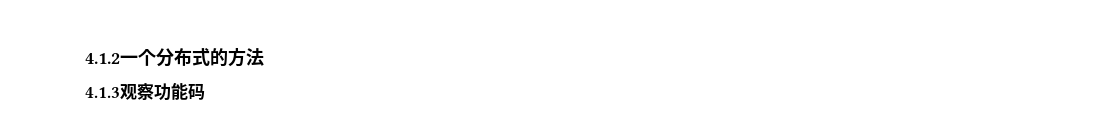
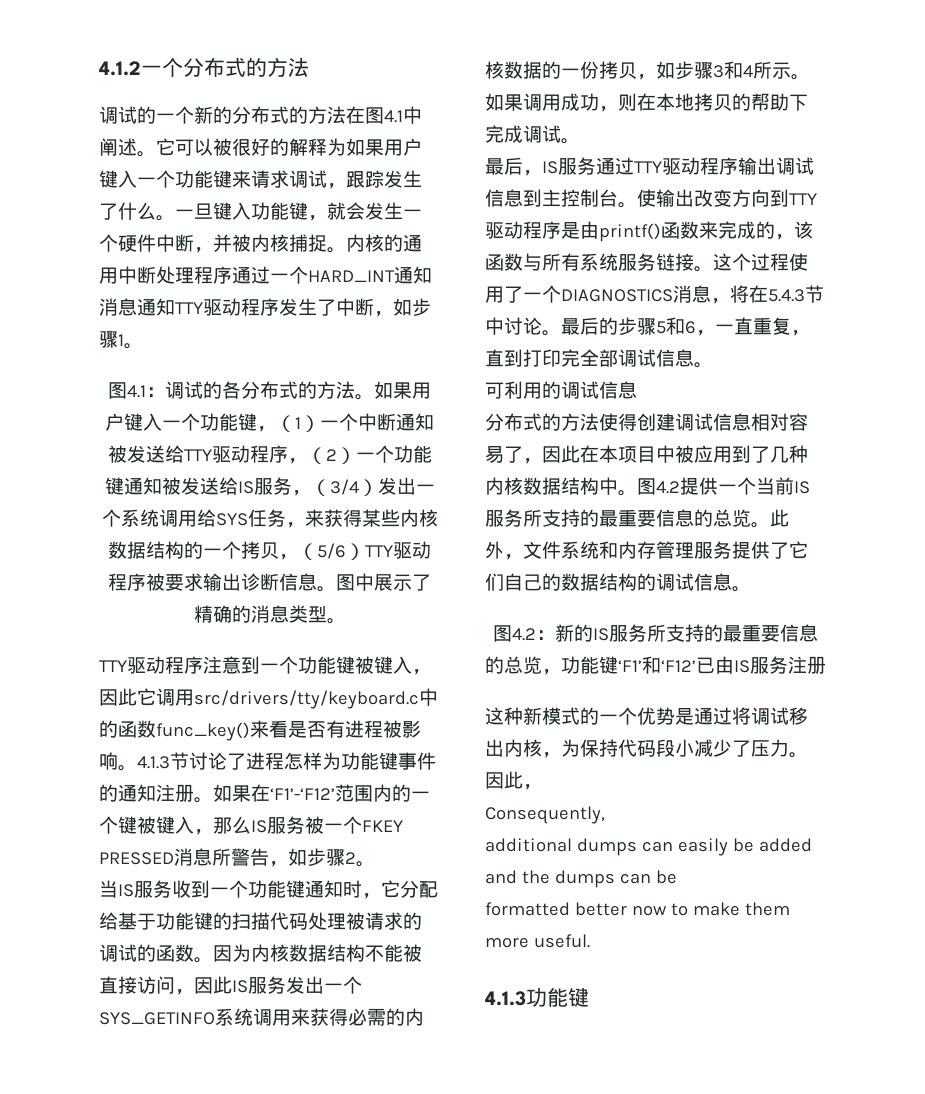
[85,82,205,101] 4.1.3观察功能码 -> [99,106,422,124] [99,138,422,157] [99,170,422,189] [99,202,422,221] [99,234,422,253] [99,266,432,284] [99,298,431,317] [99,331,143,349] [108,381,431,400] [105,413,434,432] [107,445,432,464] [104,477,435,496] [101,509,438,528] [108,541,431,560] [108,573,431,592] [193,605,346,624] [99,656,431,675] [99,688,438,709] [99,720,421,741] [99,752,436,771] [99,784,430,803] [99,816,403,835] [99,848,375,867] [99,880,438,899] [99,912,422,930] [99,944,422,963] [99,976,362,995] [99,1008,424,1026] [485,61,810,80] [485,93,808,112] [485,125,580,144] [485,157,814,176] [485,189,817,208] [485,221,813,242] [485,253,808,272] [485,285,824,304] [485,317,810,336] [485,349,713,368] [485,381,637,399] [485,413,808,431] [485,445,808,464] [485,477,810,496] [485,509,789,528] [485,541,808,560] [485,573,751,592] [493,624,818,642] [485,656,826,675] [485,707,808,725] [485,739,808,758] [485,771,542,790] [485,806,605,824] [485,838,812,856] [485,870,677,888] [485,902,790,916] [485,934,590,948] [485,987,589,1007] 调试的一个新的分布式的方法在图4.1中阐述。它可以被很好的解释为如果用户键入一个功能键来请求调试，跟踪发生了什么。一旦键入功能键，就会发生一个硬件中断，并被内核捕捉。内核的通用中断处理程序通过一个HARD_INT通知消息通知TTY驱动程序发生了中断，如步骤1。 // 图4.1：调试的各分布式的方法。如果用户键入一个功能键，（1）一个中断通知被发送给TTY驱动程序，（2）一个功能键通知被发送给IS服务，（3/4）发出一个系统调用给SYS任务，来获得某些内核数据结构的一个拷贝，（5/6）TTY驱动程序被要求输出诊断信息。图中展示了精确的消息类型。 // TTY驱动程序注意到一个功能键被键入，因此它调用src/drivers/tty/keyboard.c中的函数func_key()来看是否有进程被影响。4.1.3节讨论了进程怎样为功能键事件的通知注册。如果在‘F1’-‘F12’范围内的一个键被键入，那么IS服务被一个FKEY PRESSED消息所警告，如步骤2。 // 当IS服务收到一个功能键通知时，它分配给基于功能键的扫描代码处理被请求的调试的函数。因为内核数据结构不能被直接访问，因此IS服务发出一个SYS_GETINFO系统调用来获得必需的内核数据的一份拷贝，如步骤3和4所示。如果调用成功，则在本地拷贝的帮助下完成调试。 // 最后，IS服务通过TTY驱动程序输出调试信息到主控制台。使输出改变方向到TTY驱动程序是由printf()函数来完成的，该函数与所有系统服务链接。这个过程使用了一个DIAGNOSTICS消息，将在5.4.3节中讨论。最后的步骤5和6，一直重复，直到打印完全部调试信息。 // 可利用的调试信息 // 分布式的方法使得创建调试信息相对容易了，因此在本项目中被应用到了几种内核数据结构中。图4.2提供一个当前IS服务所支持的最重要信息的总览。此外，文件系统和内存管理服务提供了它们自己的数据结构的调试信息。 // 图4.2：新的IS服务所支持的最重要信息的总览，功能键‘F1’和‘F12’已由IS服务注册 // 这种新模式的一个优势是通过将调试移出内核，为保持代码段小减少了压力。因此， // Consequently, // additional dumps can easily be added and the dumps can be // formatted better now to make them more useful. // 4.1.3功能键

